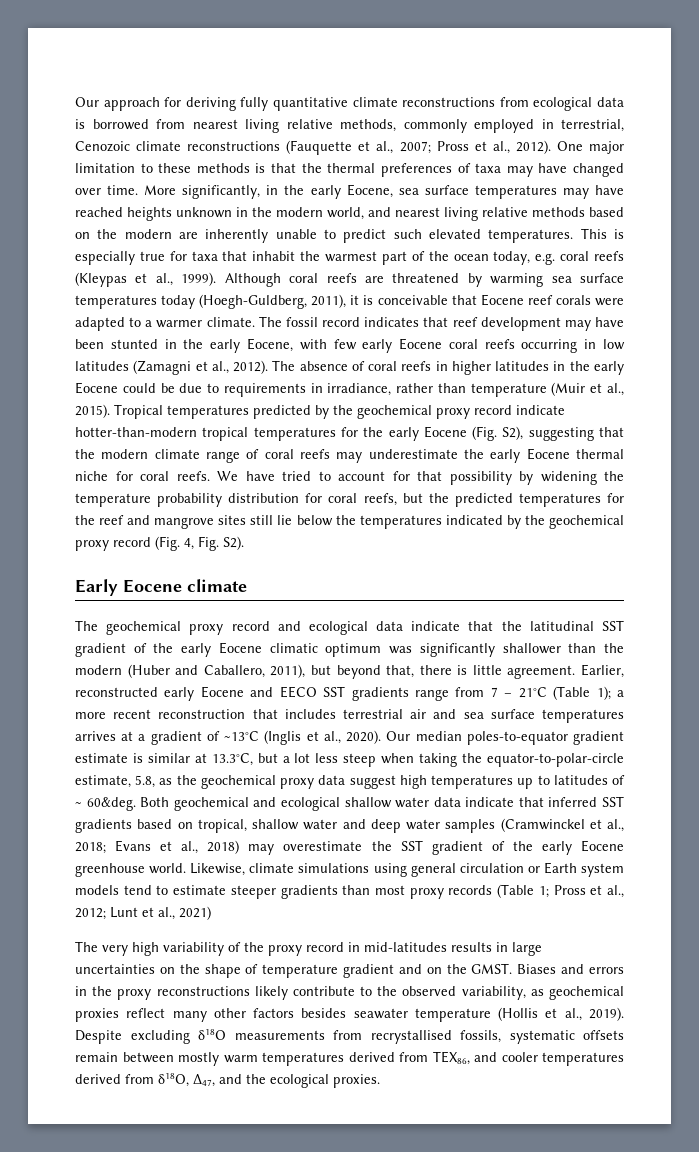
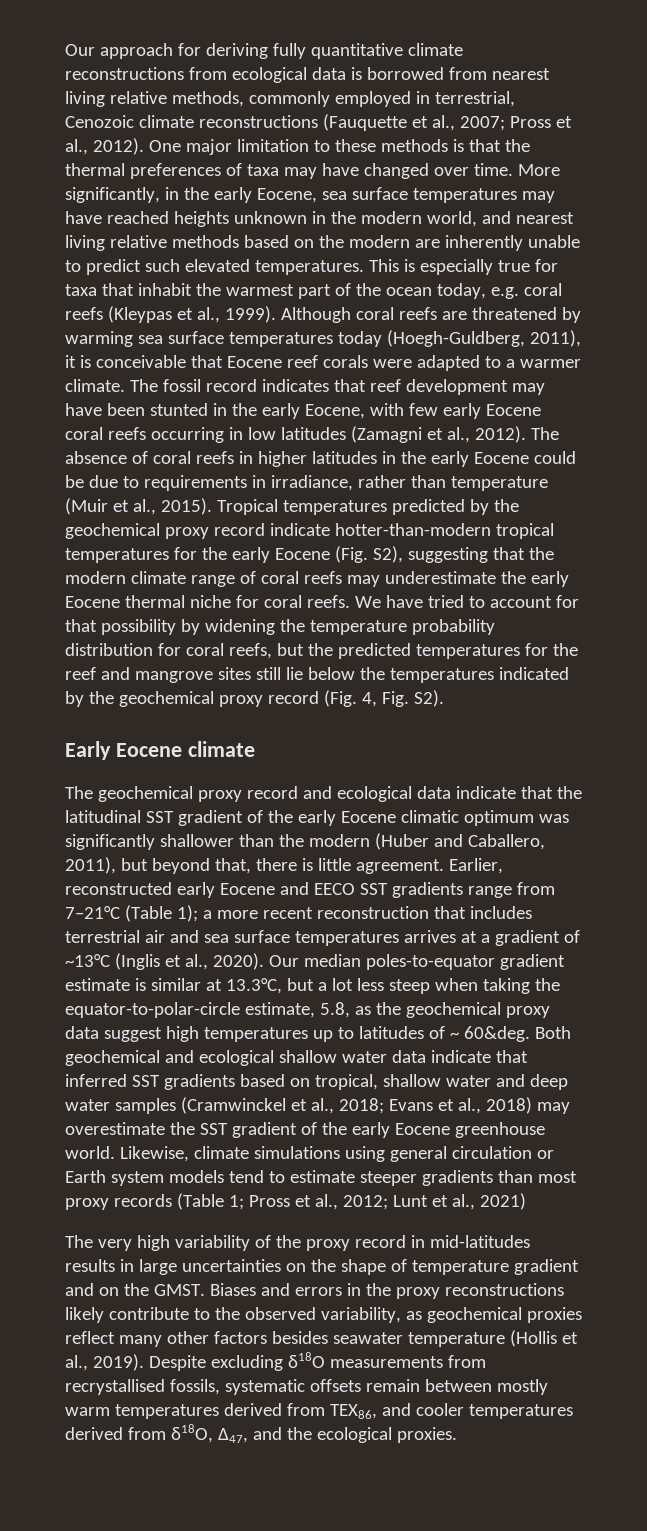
[490,687,547,698] 7 – 21°C -> [65,906,120,919] 7–21°C

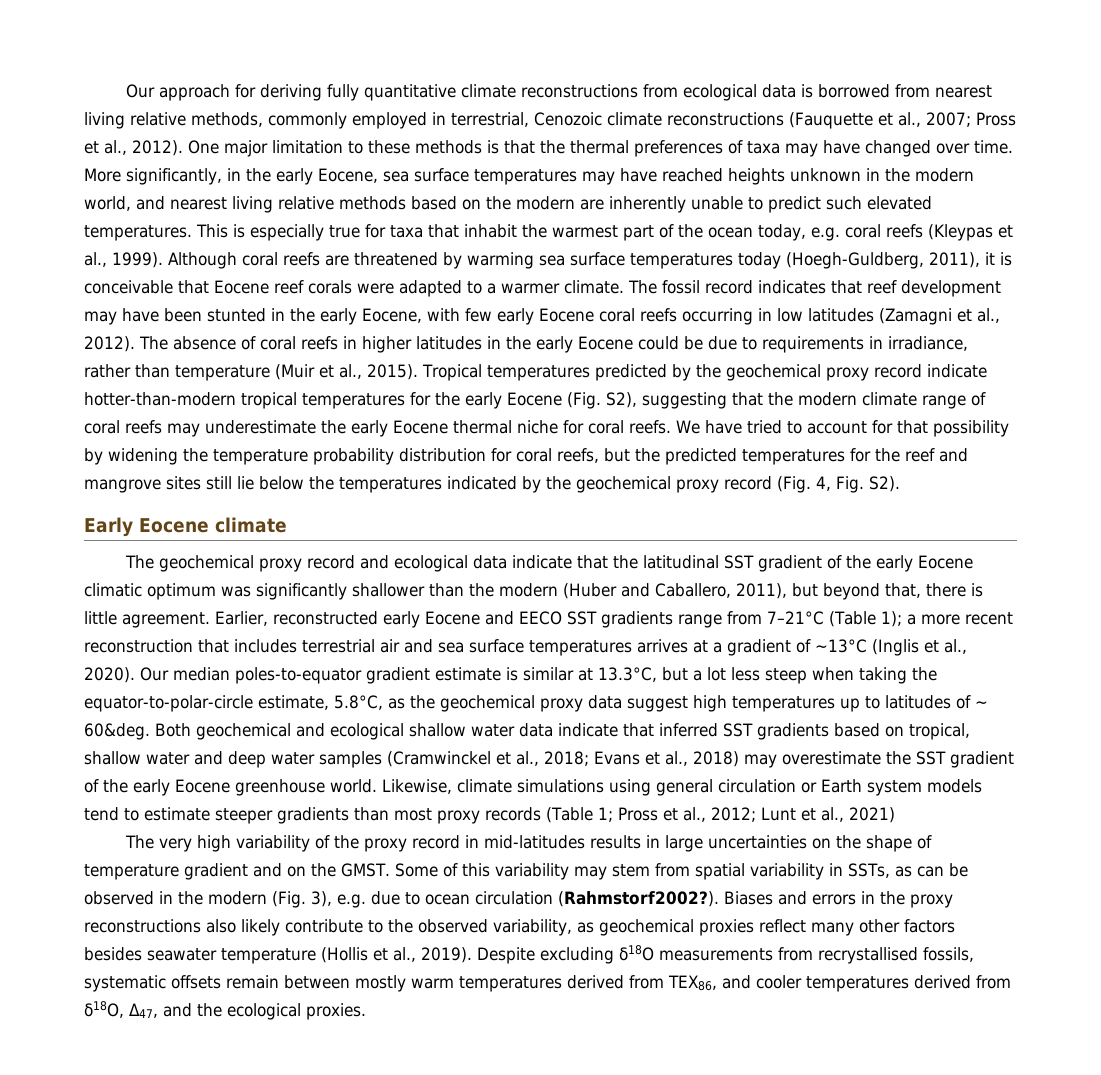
[319,1002,350,1018] 5.8, -> [333,695,383,710] 5.8°C,
(205, 1290) none -> [394,863,968,880] [84,891,719,908] Some of this variability may stem from spatial variability in SSTs, as can be observed in the modern (Fig. 3), e.g. due to ocean circulation (Rahmstorf2002?).
(564, 1289) none -> [206,919,236,933] also

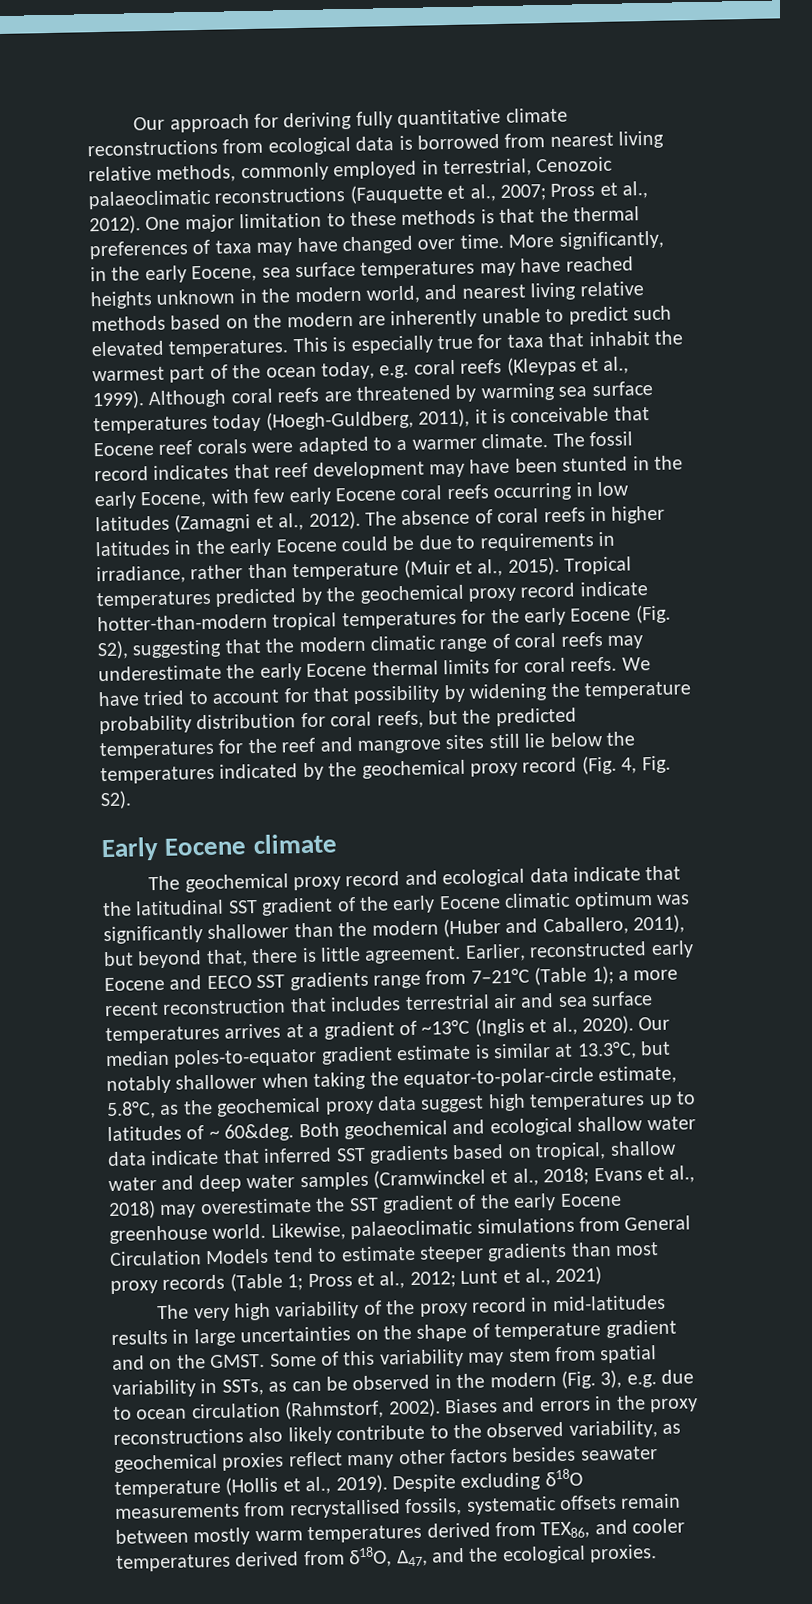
[607,112,662,126] climate -> [88,189,212,210] palaeoclimatic
[861,392,917,406] climate -> [370,635,436,651] climatic
[517,420,558,434] niche -> [443,659,490,675] limits
[693,667,807,684] a lot less steep -> [106,1074,258,1095] notably shallower
[457,779,982,796] climate simulations using general circulation or Earth system models -> [350,1215,692,1240] [109,1248,270,1267] palaeoclimatic simulations from General Circulation Models
[557,891,719,907] (Rahmstorf2002?). -> [285,1398,441,1420] (Rahmstorf, 2002).

